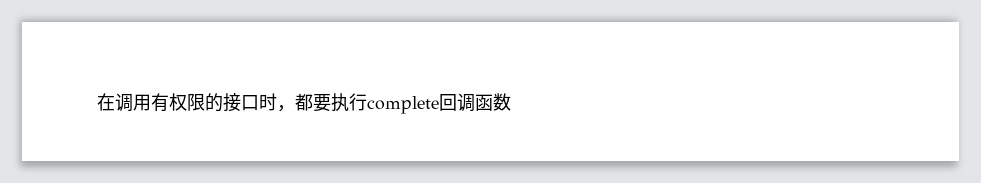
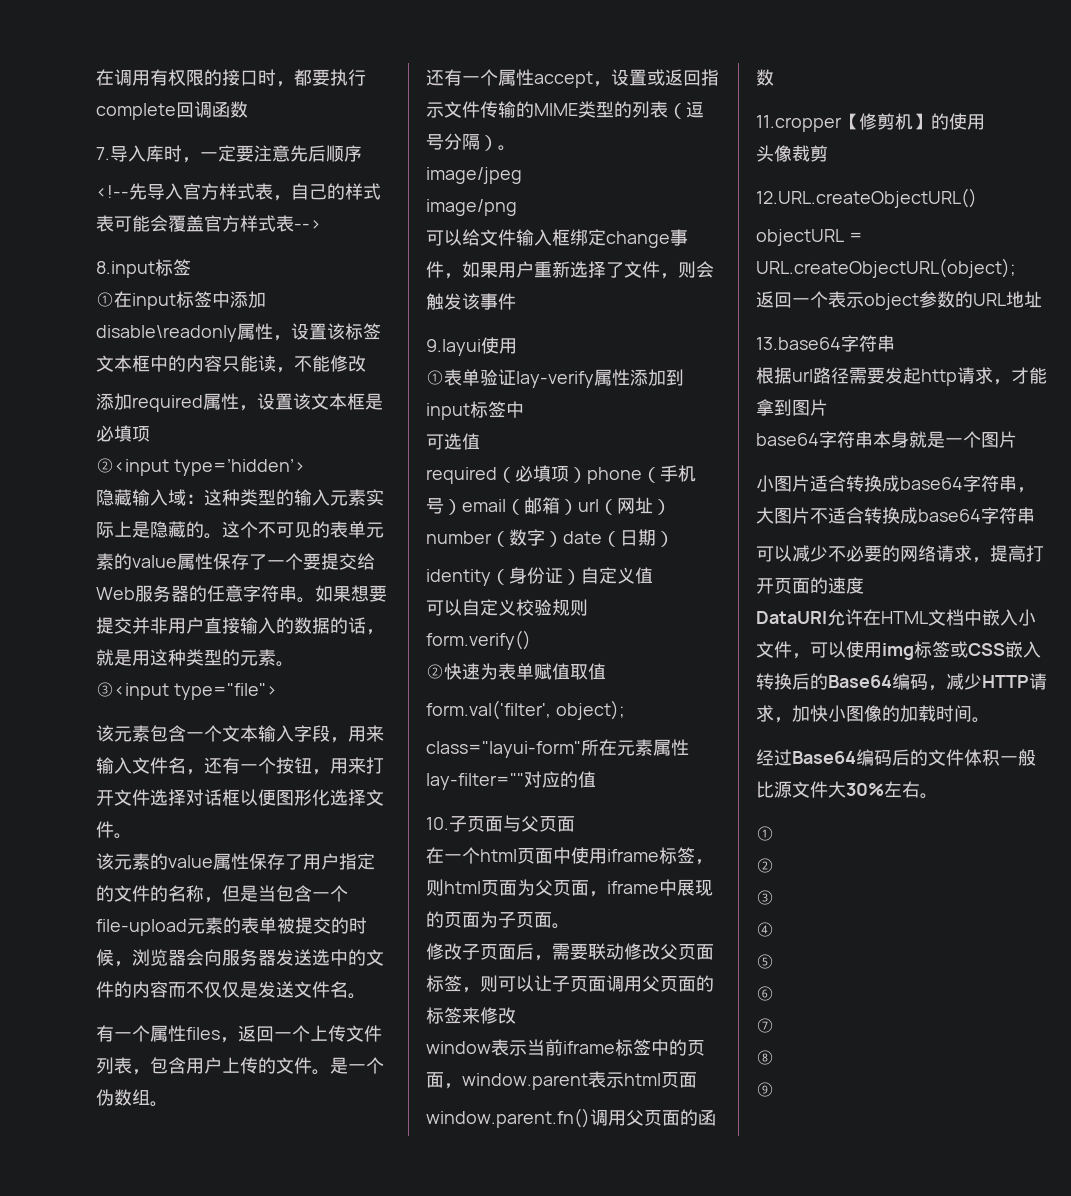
(511, 102) none -> [96,145,362,163] [96,183,381,201] [96,215,321,232] [96,259,191,278] [96,291,266,310] [96,323,381,342] [96,355,366,373] [96,393,383,412] [96,425,150,442] [96,458,305,476] [96,489,384,506] [96,521,384,539] [96,553,375,570] [96,585,387,603] [96,617,384,635] [96,649,294,667] [96,682,277,700] [96,725,384,743] [96,757,384,775] [96,789,384,806] [96,821,132,839] [96,853,375,870] [96,885,348,903] [96,917,367,936] [96,949,384,967] [96,981,366,999] [96,1025,382,1043] [96,1057,384,1075] [96,1089,168,1107] [426,69,719,88] [426,101,704,119] [426,133,516,151] [426,167,522,184] [426,199,517,216] [426,229,688,248] [426,261,714,279] [426,293,516,310] [426,337,517,356] [426,369,684,388] [426,401,524,420] [426,433,480,450] [426,465,696,484] [426,497,671,515] [426,529,674,547] [426,567,653,586] [426,599,588,616] [426,630,531,650] [426,663,606,680] [426,700,625,720] [426,739,689,758] [426,771,596,790] [426,815,575,832] [426,847,713,865] [426,879,713,897] [426,911,570,929] [426,943,714,961] [426,975,714,993] [426,1007,516,1024] [426,1039,705,1056] [426,1071,697,1090] [426,1108,716,1128] [756,69,774,86] [756,113,985,132] [756,145,828,162] [756,188,977,208] [756,229,863,246] [756,258,1016,278] [756,291,1042,310] [756,335,895,352] [756,367,1047,386] [756,399,828,416] [756,431,1017,448] [756,475,1035,493] [756,507,1035,524] [756,545,1044,563] [756,577,864,594] [756,609,1036,626] [756,641,1041,660] [756,673,1047,691] [756,705,990,723] [756,749,1036,766] [756,781,938,799] [756,826,774,841] [756,858,774,873] [756,890,774,905] [756,922,774,937] [756,954,774,969] [756,986,774,1001] [756,1018,774,1033] [756,1050,774,1065] [756,1082,774,1097] // 7.导入库时，一定要注意先后顺序 // <!--先导入官方样式表，自己的样式表可能会覆盖官方样式表--> // 8.input标签 // ①在input标签中添加disable\readonly属性，设置该标签文本框中的内容只能读，不能修改 // 添加required属性，设置该文本框是必填项 // ②<input type=’hidden’> // 隐藏输入域：这种类型的输入元素实际上是隐藏的。这个不可见的表单元素的value属性保存了一个要提交给Web服务器的任意字符串。如果想要提交并非用户直接输入的数据的话，就是用这种类型的元素。 // ③<input type="file"> // 该元素包含一个文本输入字段，用来输入文件名，还有一个按钮，用来打开文件选择对话框以便图形化选择文件。 // 该元素的value属性保存了用户指定的文件的名称，但是当包含一个file-upload元素的表单被提交的时候，浏览器会向服务器发送选中的文件的内容而不仅仅是发送文件名。 // 有一个属性files，返回一个上传文件列表，包含用户上传的文件。是一个伪数组。 // 还有一个属性accept，设置或返回指示文件传输的MIME类型的列表（逗号分隔）。 // image/jpeg // image/png // 可以给文件输入框绑定change事件，如果用户重新选择了文件，则会触发该事件 // 9.layui使用 // ①表单验证lay-verify属性添加到input标签中 // 可选值 // required（必填项）phone（手机号）email（邮箱）url（网址）number（数字）date（日期） // identity（身份证）自定义值 // 可以自定义校验规则 // form.verify() // ②快速为表单赋值取值 // form.val('filter', object); // class="layui-form"所在元素属性lay-filter=""对应的值 // 10.子页面与父页面 // 在一个html页面中使用iframe标签，则html页面为父页面，iframe中展现的页面为子页面。 // 修改子页面后，需要联动修改父页面标签，则可以让子页面调用父页面的标签来修改 // window表示当前iframe标签中的页面，window.parent表示html页面 // window.parent.fn()调用父页面的函数 // 11.cropper【修剪机】的使用 // 头像裁剪 // 12.URL.createObjectURL() // objectURL = URL.createObjectURL(object); // 返回一个表示object参数的URL地址 // 13.base64字符串 // 根据url路径需要发起http请求，才能拿到图片 // base64字符串本身就是一个图片 // 小图片适合转换成base64字符串，大图片不适合转换成base64字符串 // 可以减少不必要的网络请求，提高打开页面的速度 // DataURI允许在HTML文档中嵌入小文件，可以使用img标签或CSS嵌入转换后的Base64编码，减少HTTP请求，加快小图像的加载时间。 // 经过Base64编码后的文件体积一般比源文件大30%左右。 // ① // ② // ③ // ④ // ⑤ // ⑥ // ⑦ // ⑧ // ⑨

